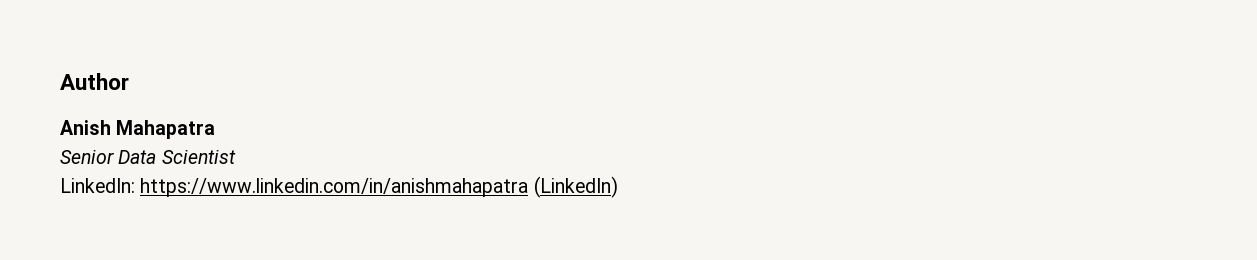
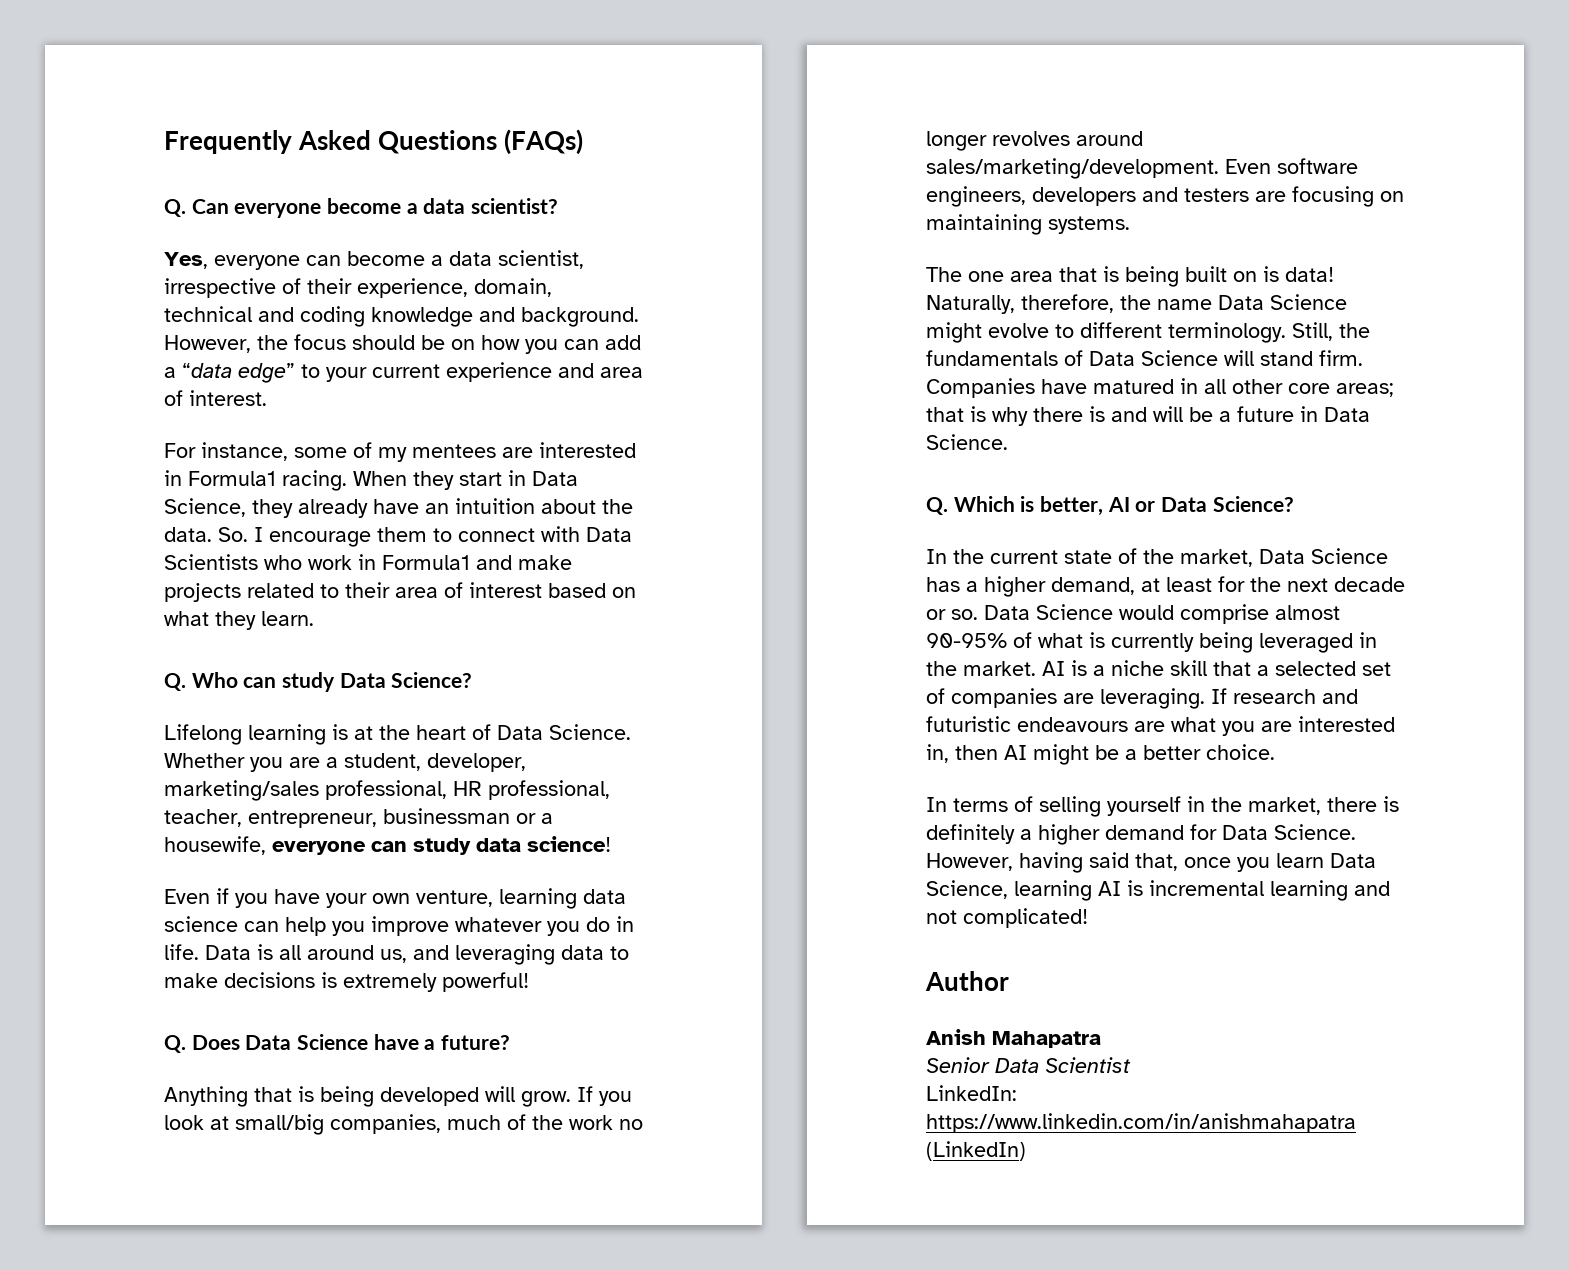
(60, 81) none -> [164,129,584,155] [164,198,559,218] [164,250,584,270] [164,278,552,298] [164,306,639,327] [164,334,641,354] [164,362,643,383] [164,390,267,406] [164,442,636,462] [164,470,578,491] [164,498,633,518] [164,526,632,547] [164,554,572,570] [164,582,636,602] [164,611,314,630] [164,672,473,692] [164,724,631,745] [164,753,526,772] [164,780,610,801] [164,808,553,828] [164,836,611,855] [164,888,626,909] [164,916,634,936] [164,944,629,965] [164,972,529,992] [164,1034,511,1053] [164,1086,632,1107] [164,1114,643,1135] [926,131,1143,151] [926,158,1358,179] [926,186,1404,207] [926,214,1130,235] [926,266,1334,287] [926,294,1347,314] [926,322,1370,343] [926,350,1363,366] [926,378,1394,398] [926,406,1370,426] [926,434,1008,450] [926,496,1294,516] [926,548,1388,567] [926,576,1405,597] [926,604,1340,624] [926,632,1377,653] [926,660,1391,676] [926,688,1358,709] [926,716,1395,736] [926,744,1275,765] [926,796,1399,817] [926,824,1356,845] [926,852,1376,873] [926,880,1390,901] [926,908,1088,928] Frequently Asked Questions (FAQs) // Q. Can everyone become a data scientist? // Yes, everyone can become a data scientist, irrespective of their experience, domain, technical and coding knowledge and background. However, the focus should be on how you can add a “data edge” to your current experience and area of interest. // For instance, some of my mentees are interested in Formula1 racing. When they start in Data Science, they already have an intuition about the data. So. I encourage them to connect with Data Scientists who work in Formula1 and make projects related to their area of interest based on what they learn. // Q. Who can study Data Science? // Lifelong learning is at the heart of Data Science. Whether you are a student, developer, marketing/sales professional, HR professional, teacher, entrepreneur, businessman or a housewife, everyone can study data science! // Even if you have your own venture, learning data science can help you improve whatever you do in life. Data is all around us, and leveraging data to make decisions is extremely powerful! // Q. Does Data Science have a future? // Anything that is being developed will grow. If you look at small/big companies, much of the work no longer revolves around sales/marketing/development. Even software engineers, developers and testers are focusing on maintaining systems. // The one area that is being built on is data! Naturally, therefore, the name Data Science might evolve to different terminology. Still, the fundamentals of Data Science will stand firm. Companies have matured in all other core areas; that is why there is and will be a future in Data Science. // Q. Which is better, AI or Data Science? // In the current state of the market, Data Science has a higher demand, at least for the next decade or so. Data Science would comprise almost 90-95% of what is currently being leveraged in the market. AI is a niche skill that a selected set of companies are leveraging. If research and futuristic endeavours are what you are interested in, then AI might be a better choice. // In terms of selling yourself in the market, there is definitely a higher demand for Data Science. However, having said that, once you learn Data Science, learning AI is incremental learning and not complicated! //

